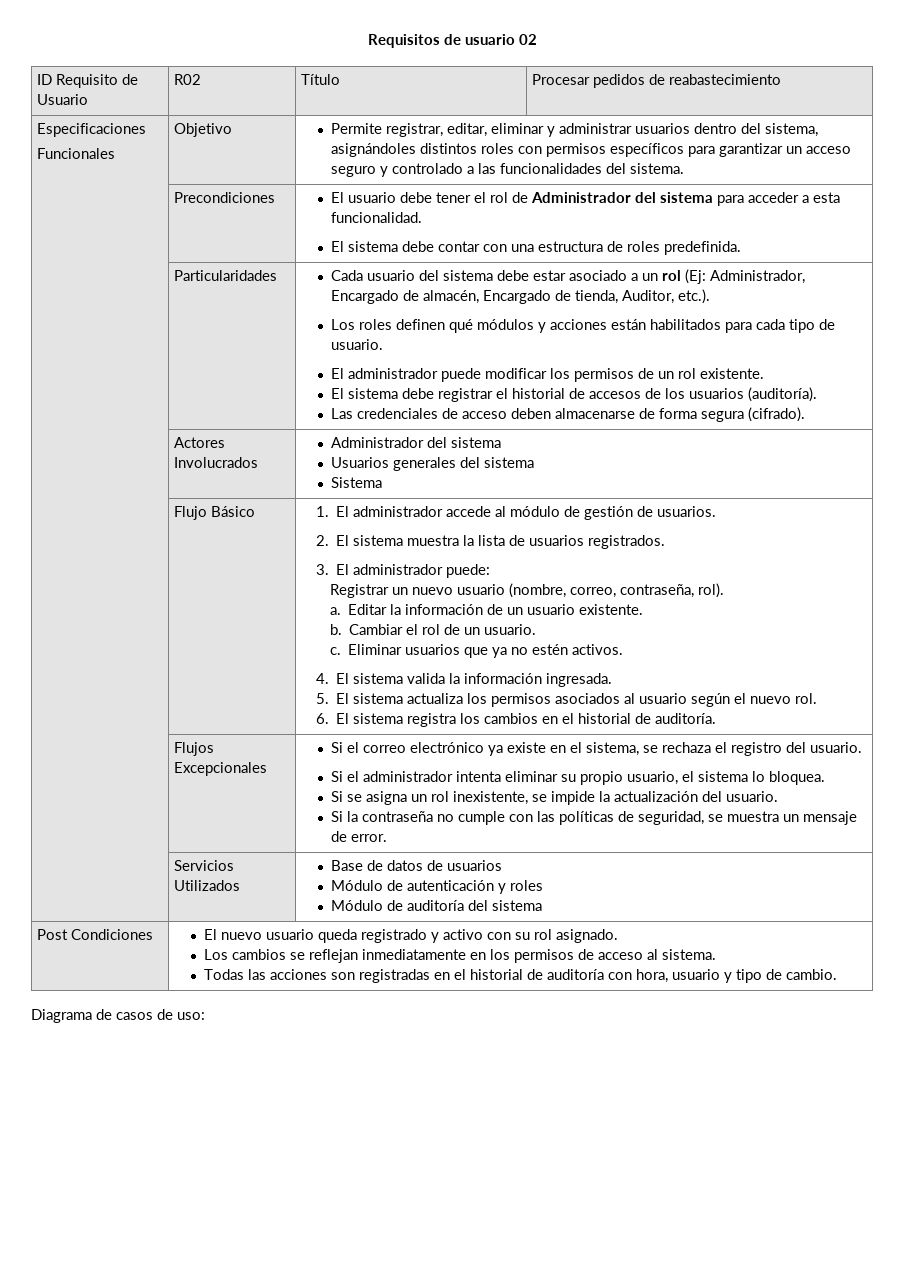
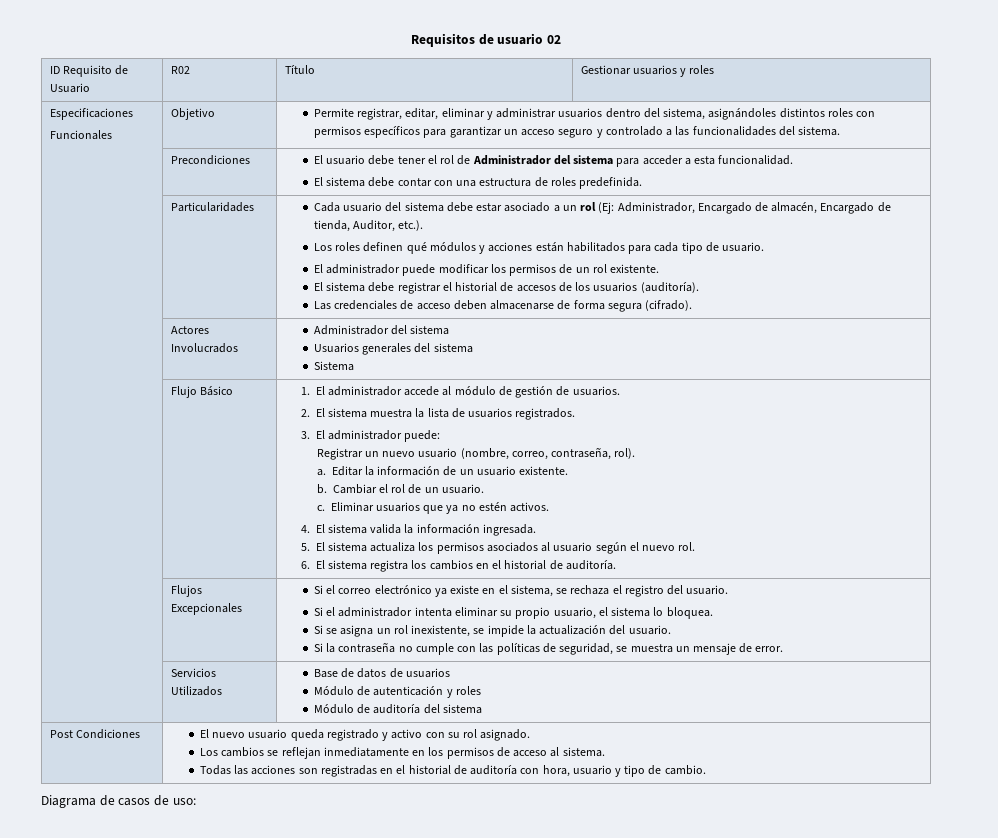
[532,74,782,88] Procesar pedidos de reabastecimiento -> [580,65,715,77] Gestionar usuarios y roles

